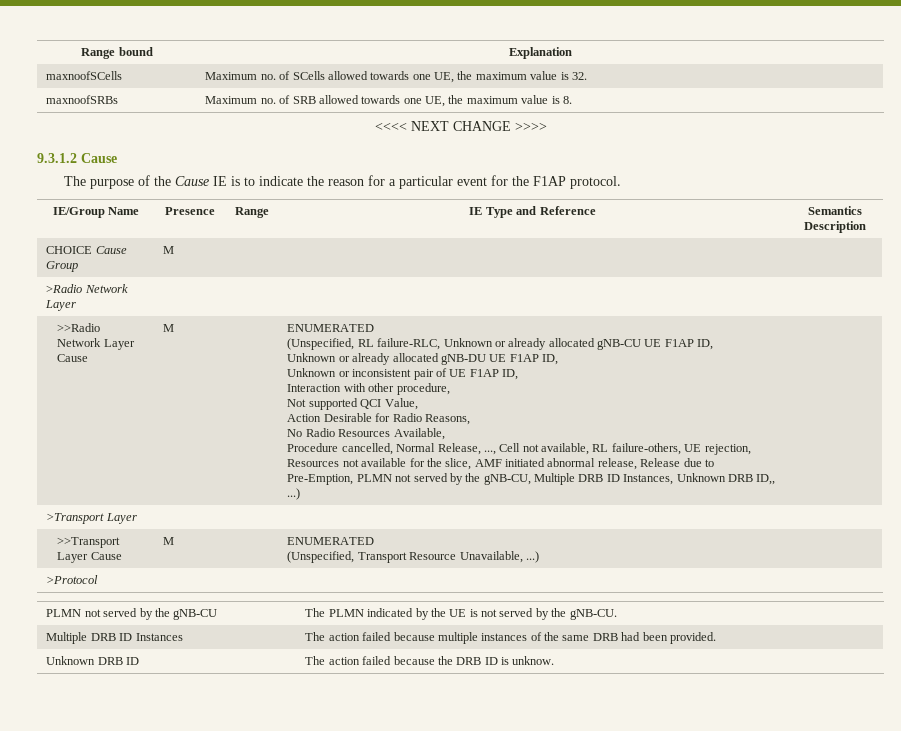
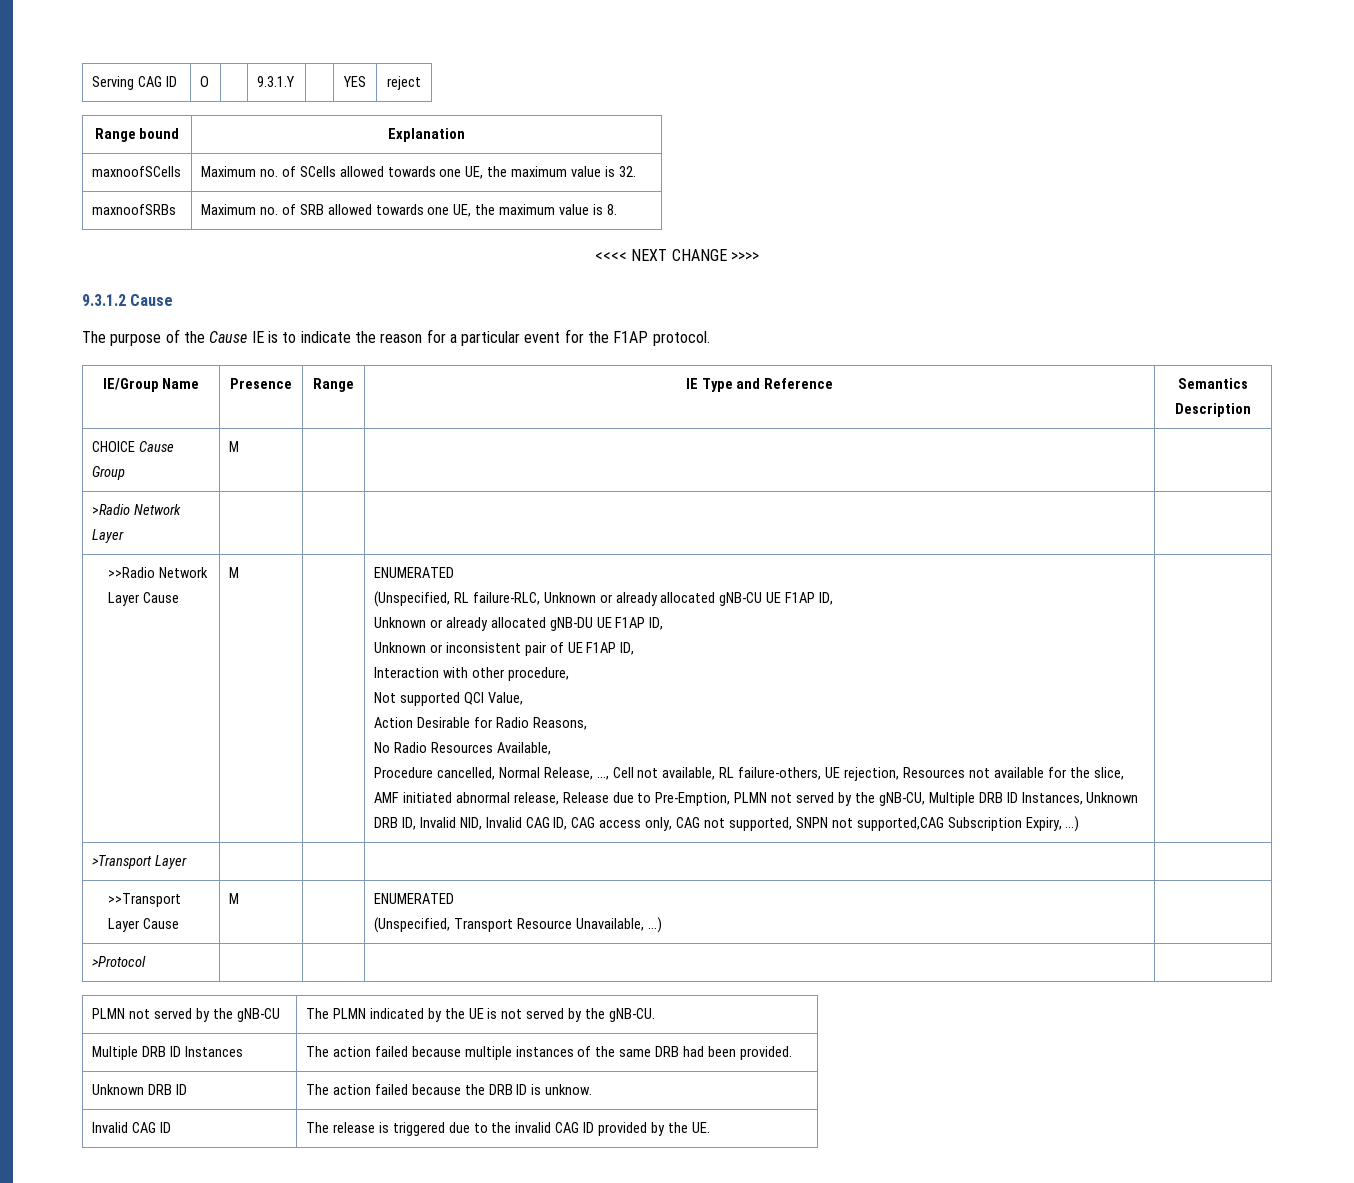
(81, 53) none -> [91,76,177,90] [199,76,209,87] [256,76,294,87] [343,76,366,87] [387,76,421,90] Serving CAG ID | O | | 9.3.1.Y | | YES | reject //
[756,474,776,485] ID,, -> [401,817,1062,831] ID, Invalid NID, Invalid CAG ID, CAG access only, CAG not supported, SNPN not supported,CAG Subscription Expiry,
(555, 660) none -> [91,1122,171,1133] [305,1122,710,1136] // Invalid CAG ID | The release is triggered due to the invalid CAG ID provided by the UE.

